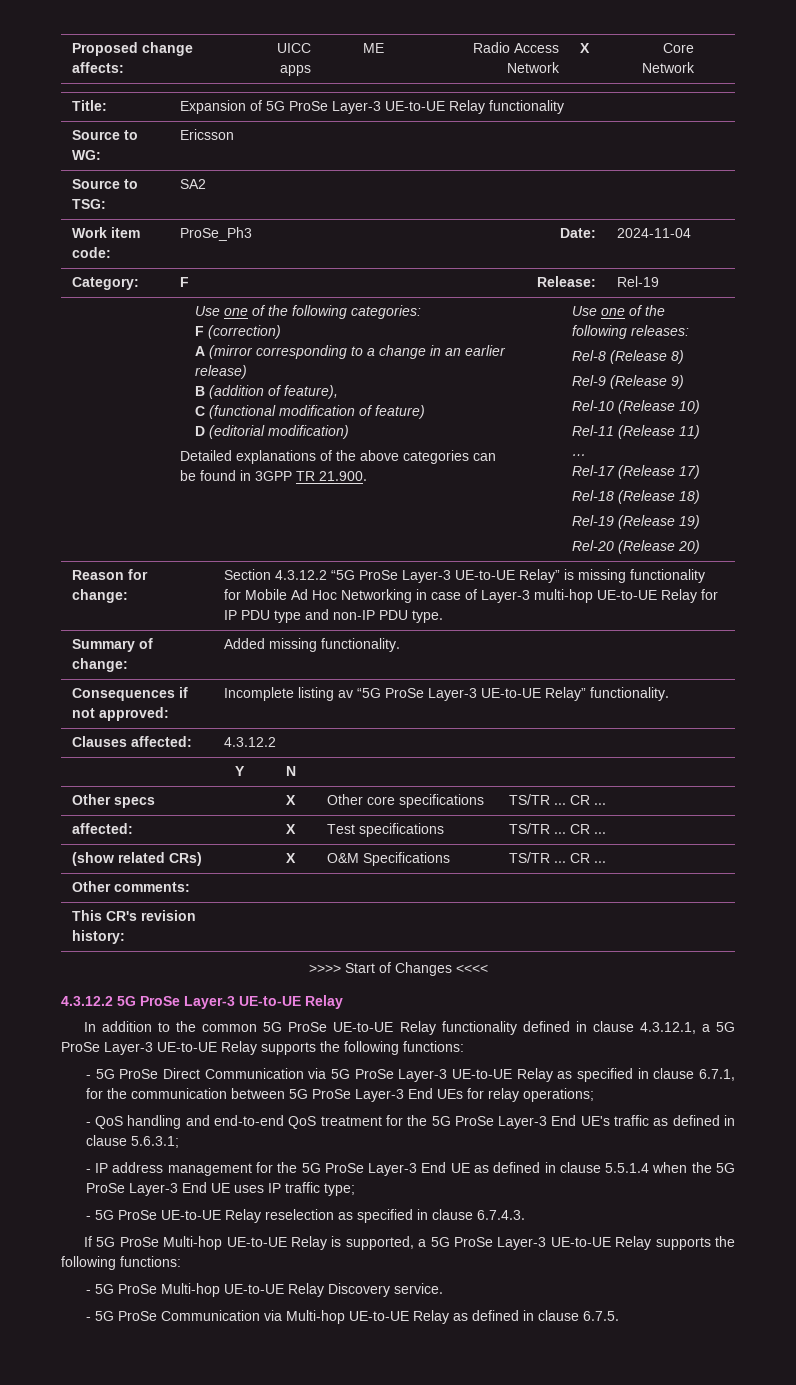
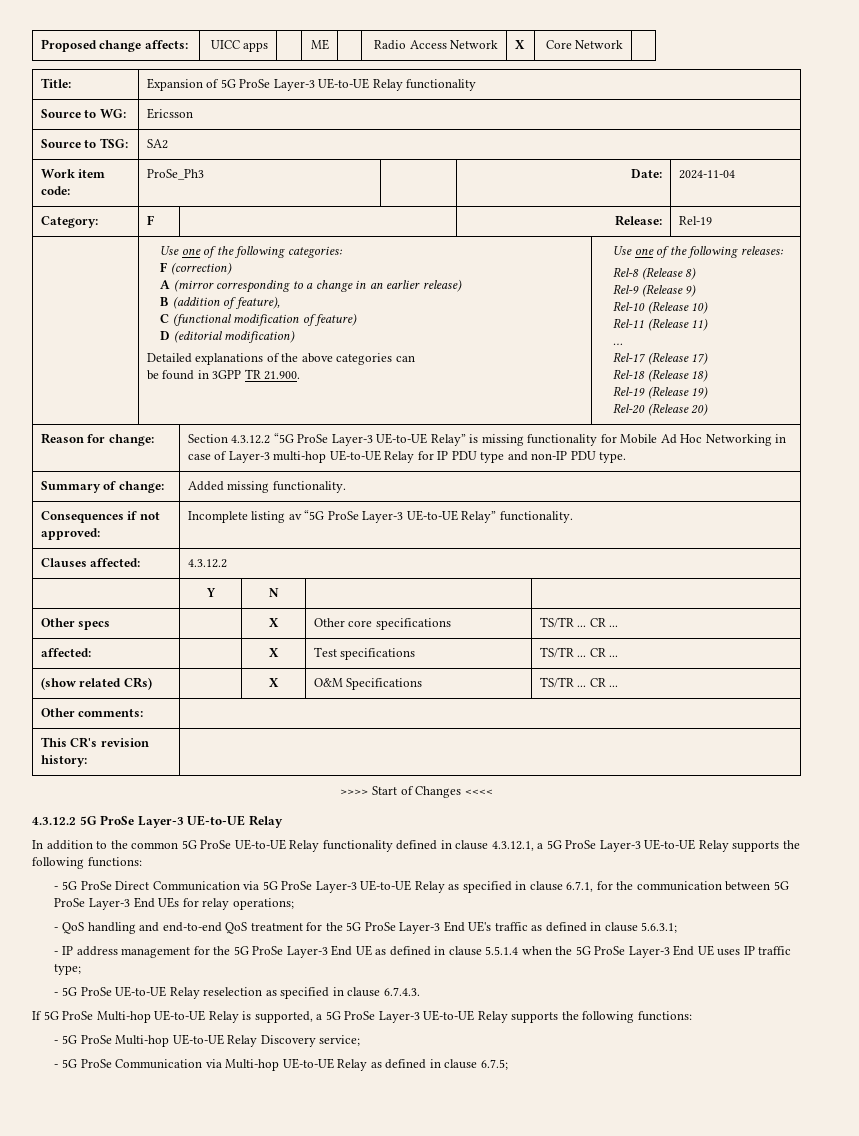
[393,1283,443,1294] service. -> [319,1035,361,1046] service;
[582,1311,619,1321] 6.7.5. -> [480,1059,508,1070] 6.7.5;

